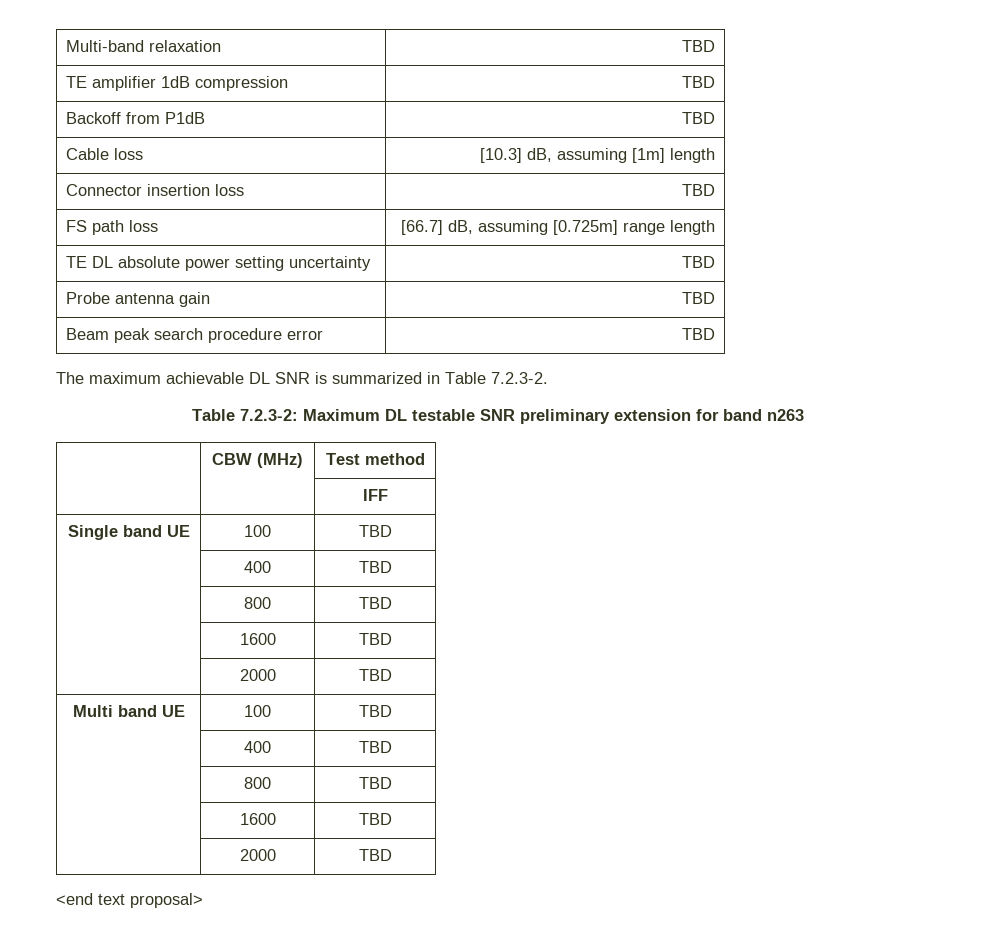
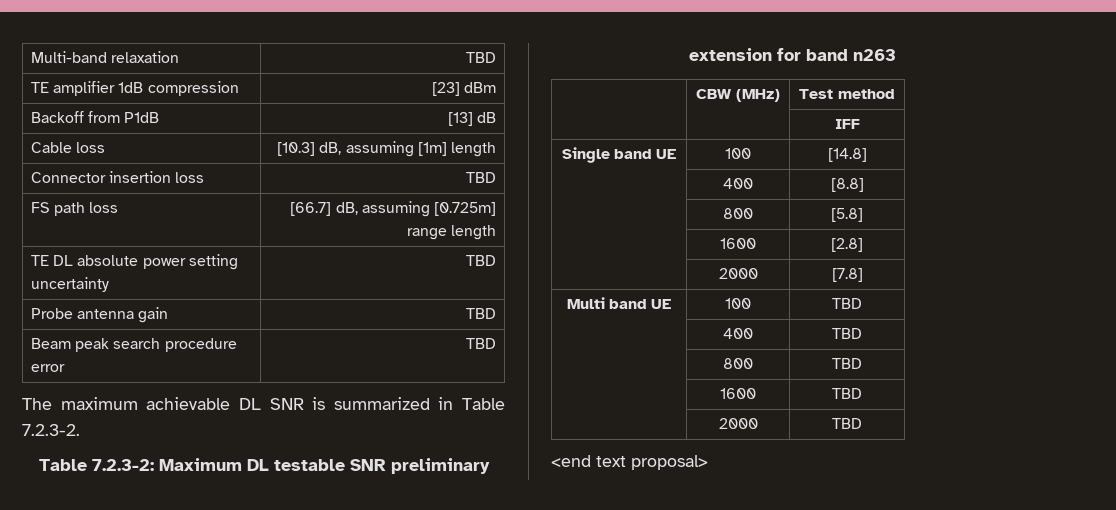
[681,76,715,88] TBD -> [432,82,497,96] [23] dBm
[681,112,715,124] TBD -> [448,112,497,126] [13] dB
[358,525,392,537] [244,561,271,573] [358,561,392,573] [244,597,271,609] [358,597,392,609] [239,633,276,645] [358,633,392,645] [239,669,276,681] [358,669,392,681] TBD // | 400 | TBD // | 800 | TBD // | 1600 | TBD // | 2000 | TBD -> [827,148,867,162] [723,178,753,189] [830,178,864,192] [723,208,753,219] [831,208,863,222] [720,238,756,249] [831,238,863,252] [718,268,758,279] [831,268,863,282] [14.8] // | 400 | [8.8] // | 800 | [5.8] // | 1600 | [2.8] // | 2000 | [7.8]

